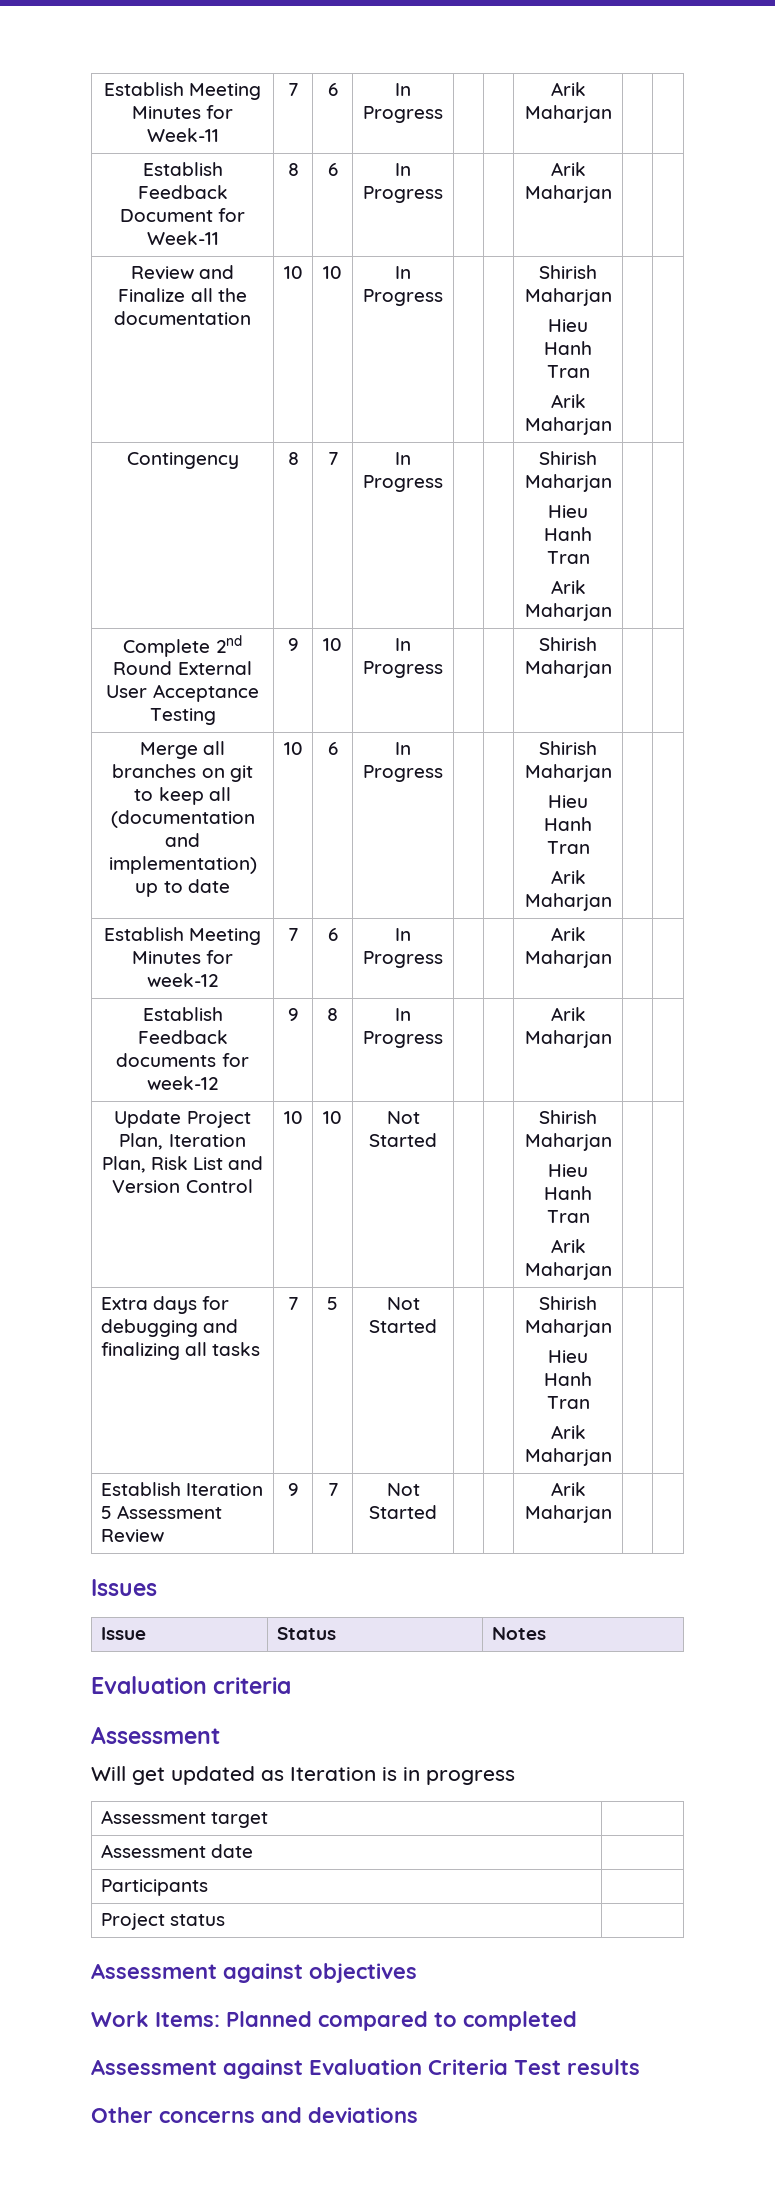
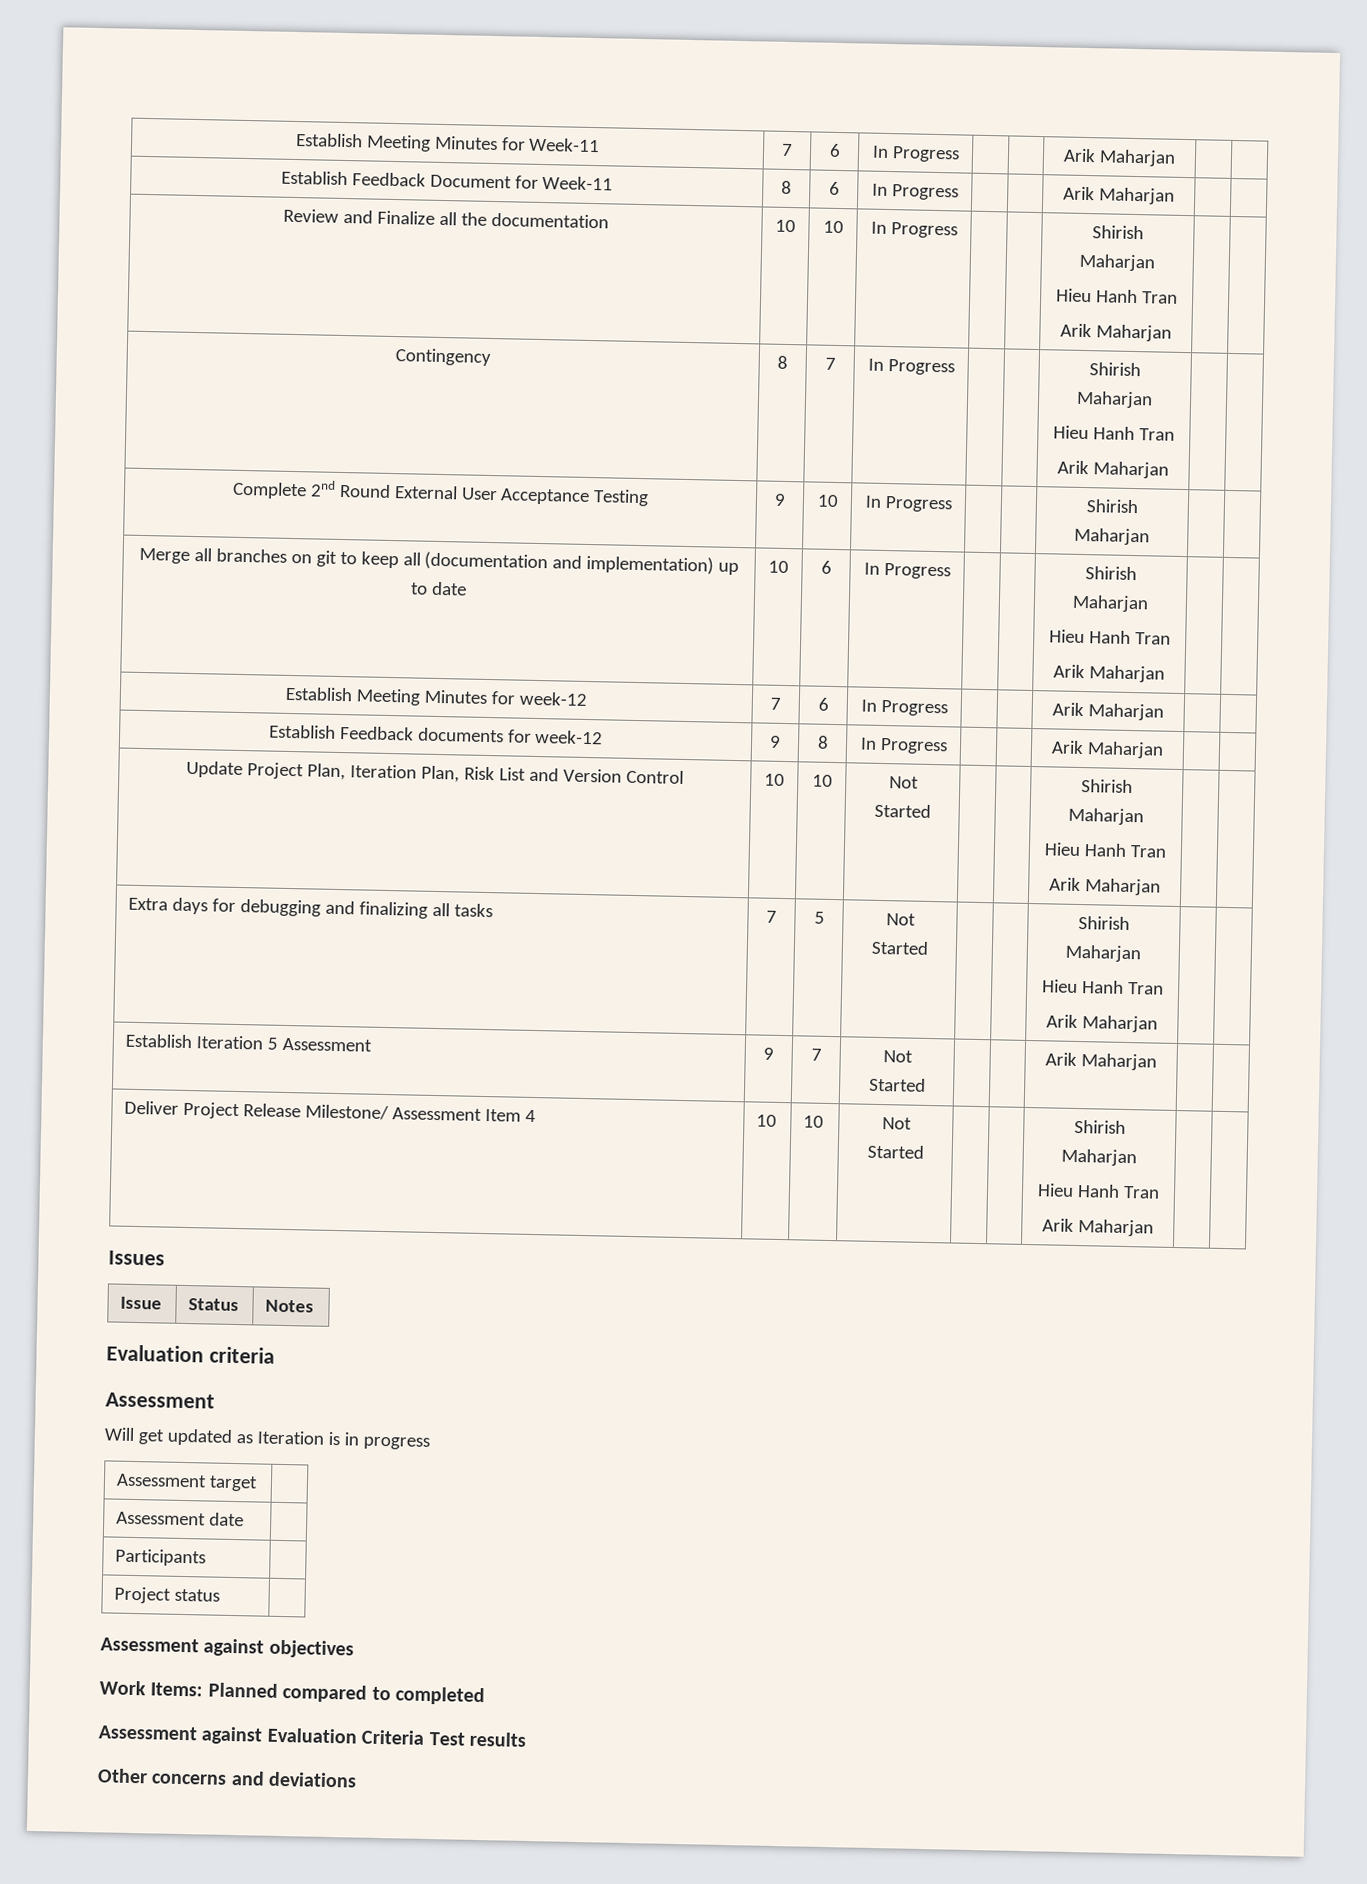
[100,1529,164,1543] Review -> (373, 1044) none
(612, 1514) none -> [124,1100,537,1123] [756,1114,778,1127] [803,1115,825,1128] [881,1117,912,1130] [866,1144,924,1159] [1074,1119,1126,1134] [1061,1148,1137,1167] [1037,1183,1160,1199] [1042,1218,1154,1237] // Deliver Project Release Milestone/ Assessment Item 4 | 10 | 10 | Not Started | | | Shirish Maharjan // Hieu Hanh Tran // Arik Maharjan | |

